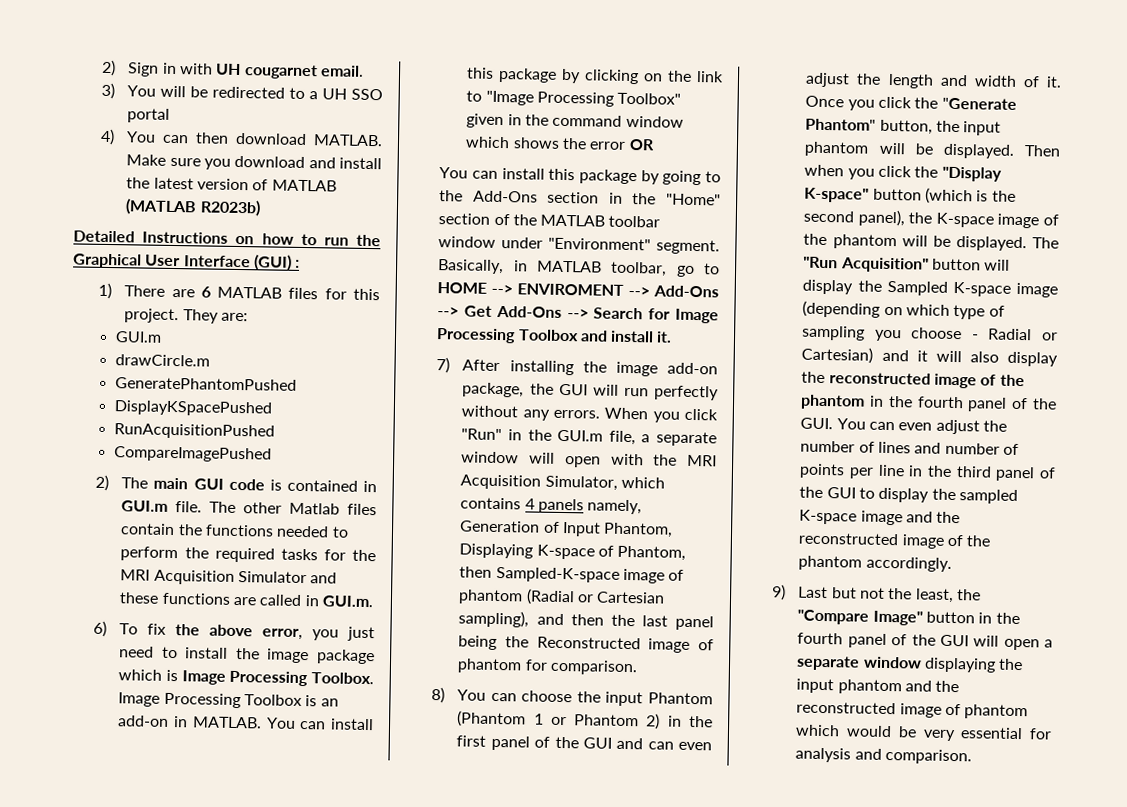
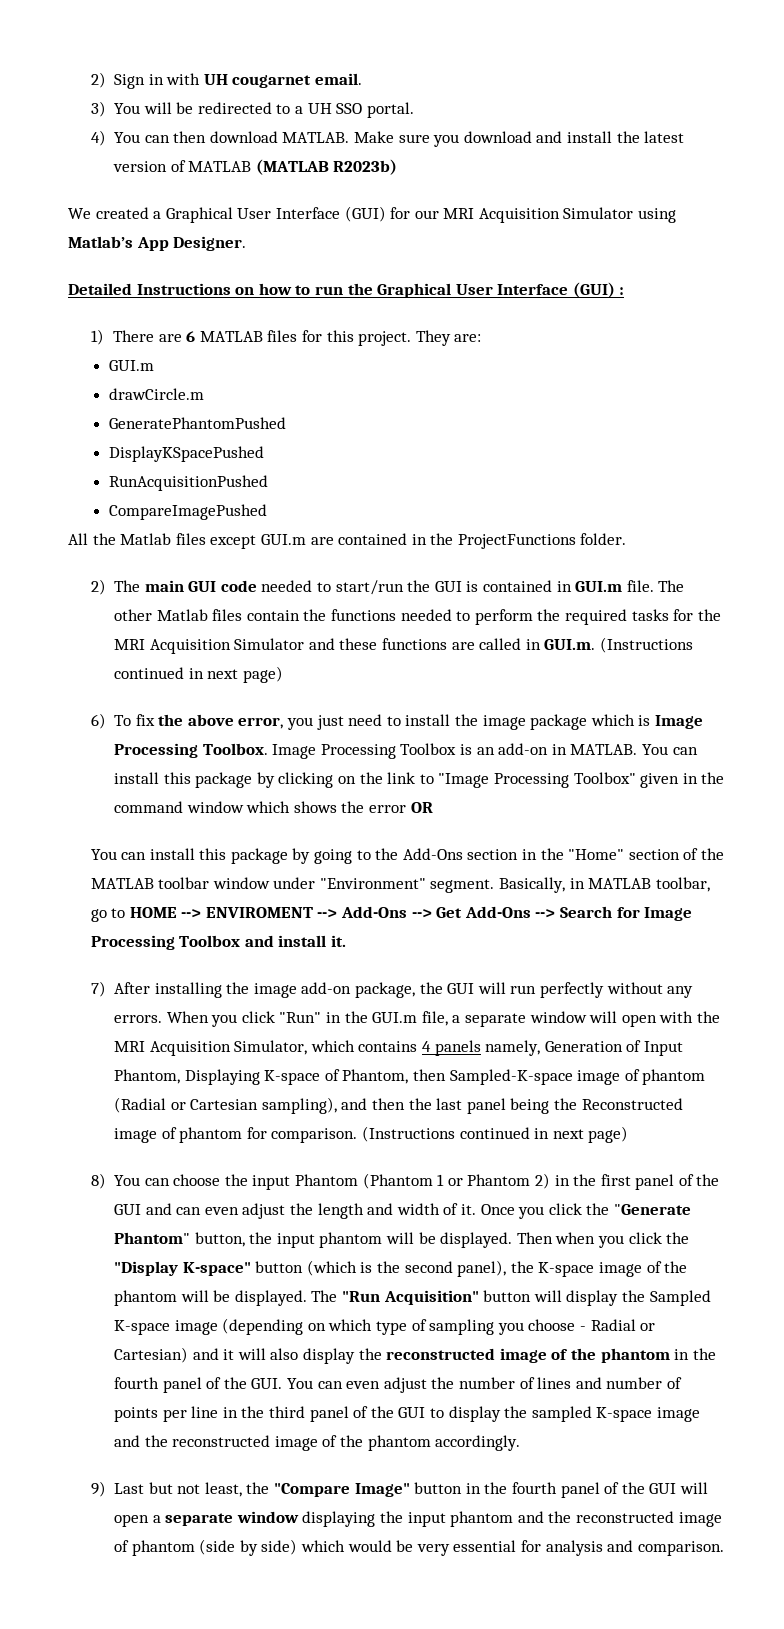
[127,108,171,123] portal -> [366,102,414,118] portal.
(261, 208) none -> [68,206,677,223] [68,236,247,251] // We created a Graphical User Interface (GUI) for our MRI Acquisition Simulator using Matlab’s App Designer.
(272, 454) none -> [68,533,627,549] // All the Matlab files except GUI.m are contained in the ProjectFunctions folder.
(265, 484) none -> [261,580,462,595] needed to start/run the GUI
(374, 601) none -> [599,637,693,653] [114,666,283,683] (Instructions continued in next page)
(639, 667) none -> [361,1126,629,1143] (Instructions continued in next page)
[888,588,913,600] the -> (201, 1489) none
(1029, 712) none -> [199,1539,298,1556] (side by side)

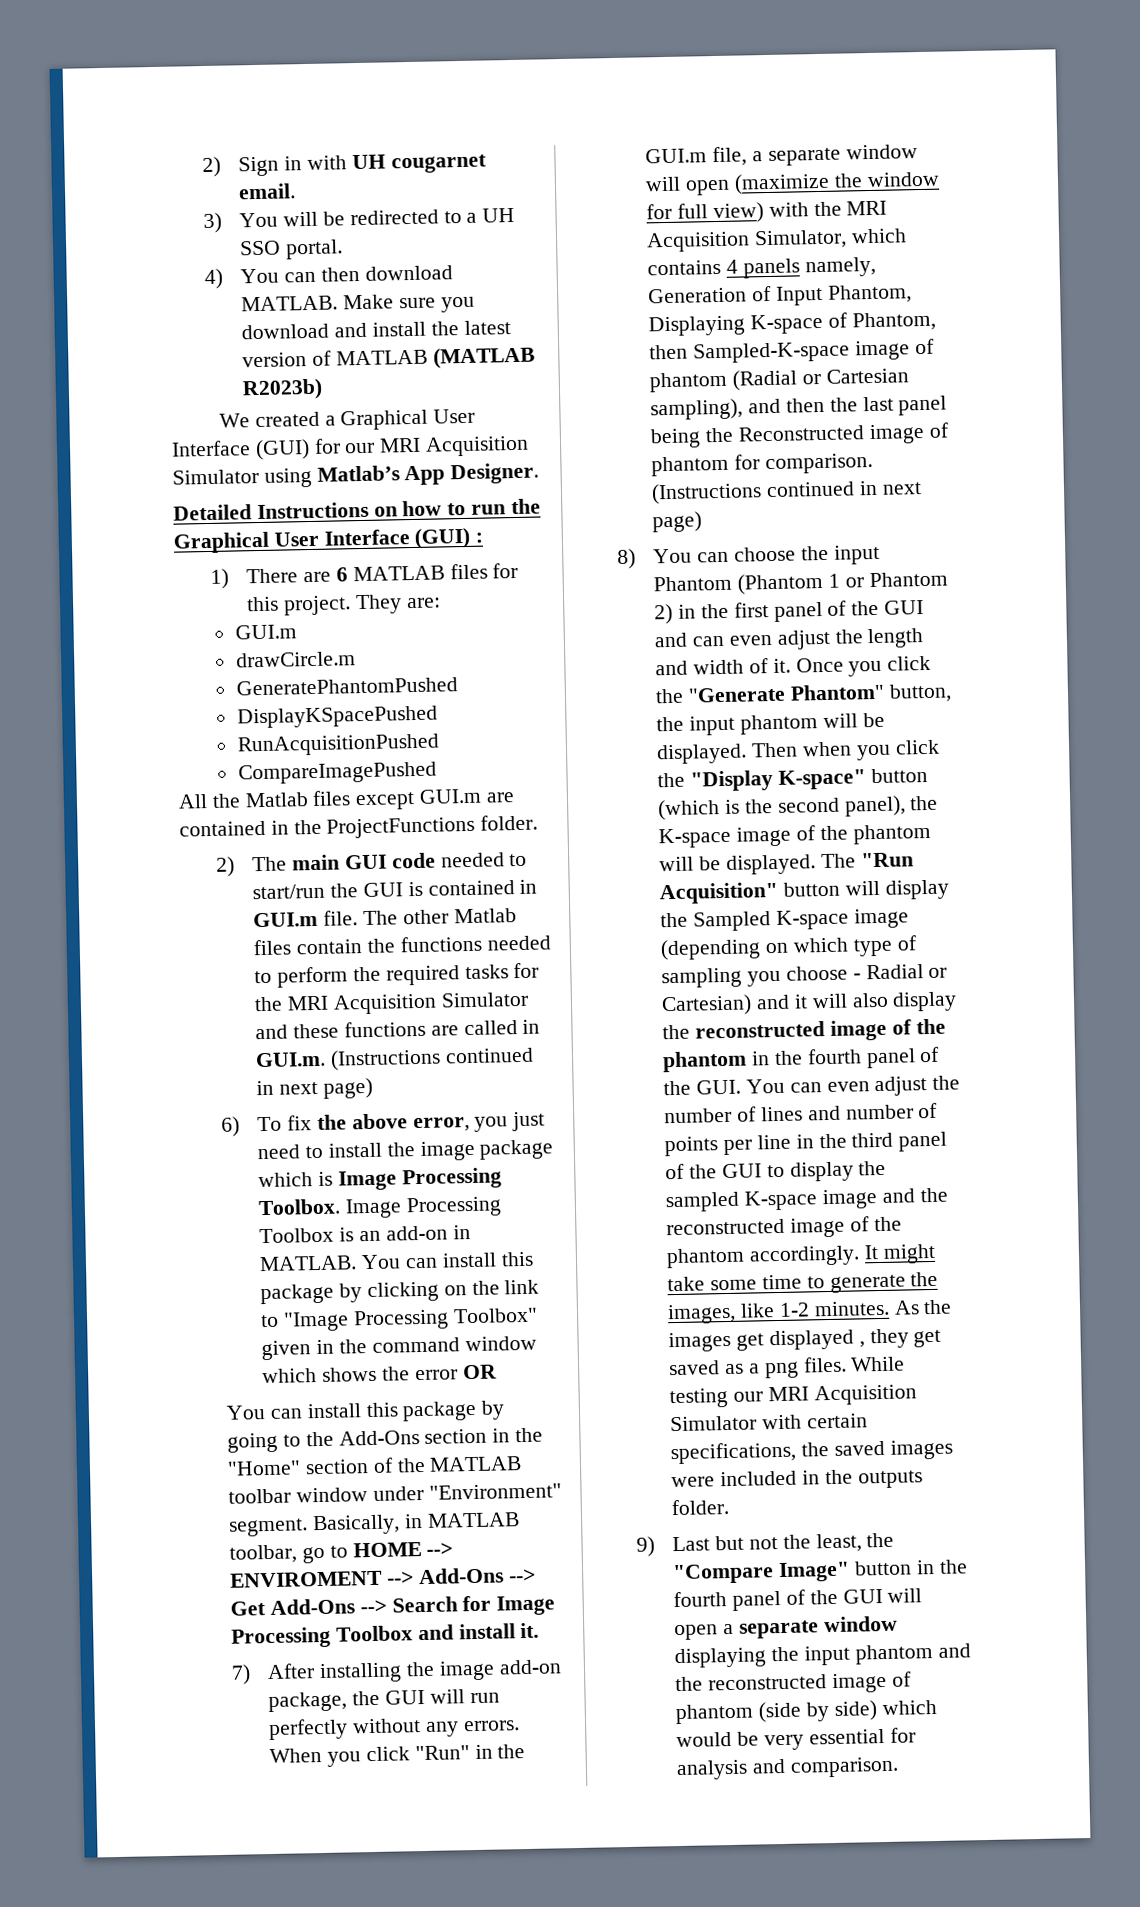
(657, 1020) none -> [733,171,940,195] [646,202,764,224] (maximize the window for full view)
(521, 1443) none -> [863,1243,936,1264] [667,1271,939,1293] [667,1299,953,1325] [668,1328,942,1353] [668,1356,906,1379] [669,1384,917,1409] [670,1413,868,1432] [670,1439,953,1465] [671,1469,923,1489] [671,1498,730,1516] It might take some time to generate the images, like 1-2 minutes. As the images get displayed , they get saved as a png files. While testing our MRI Acquisition Simulator with certain specifications, the saved images were included in the outputs folder.
(201, 1489) none -> [782,1534,811,1549] the

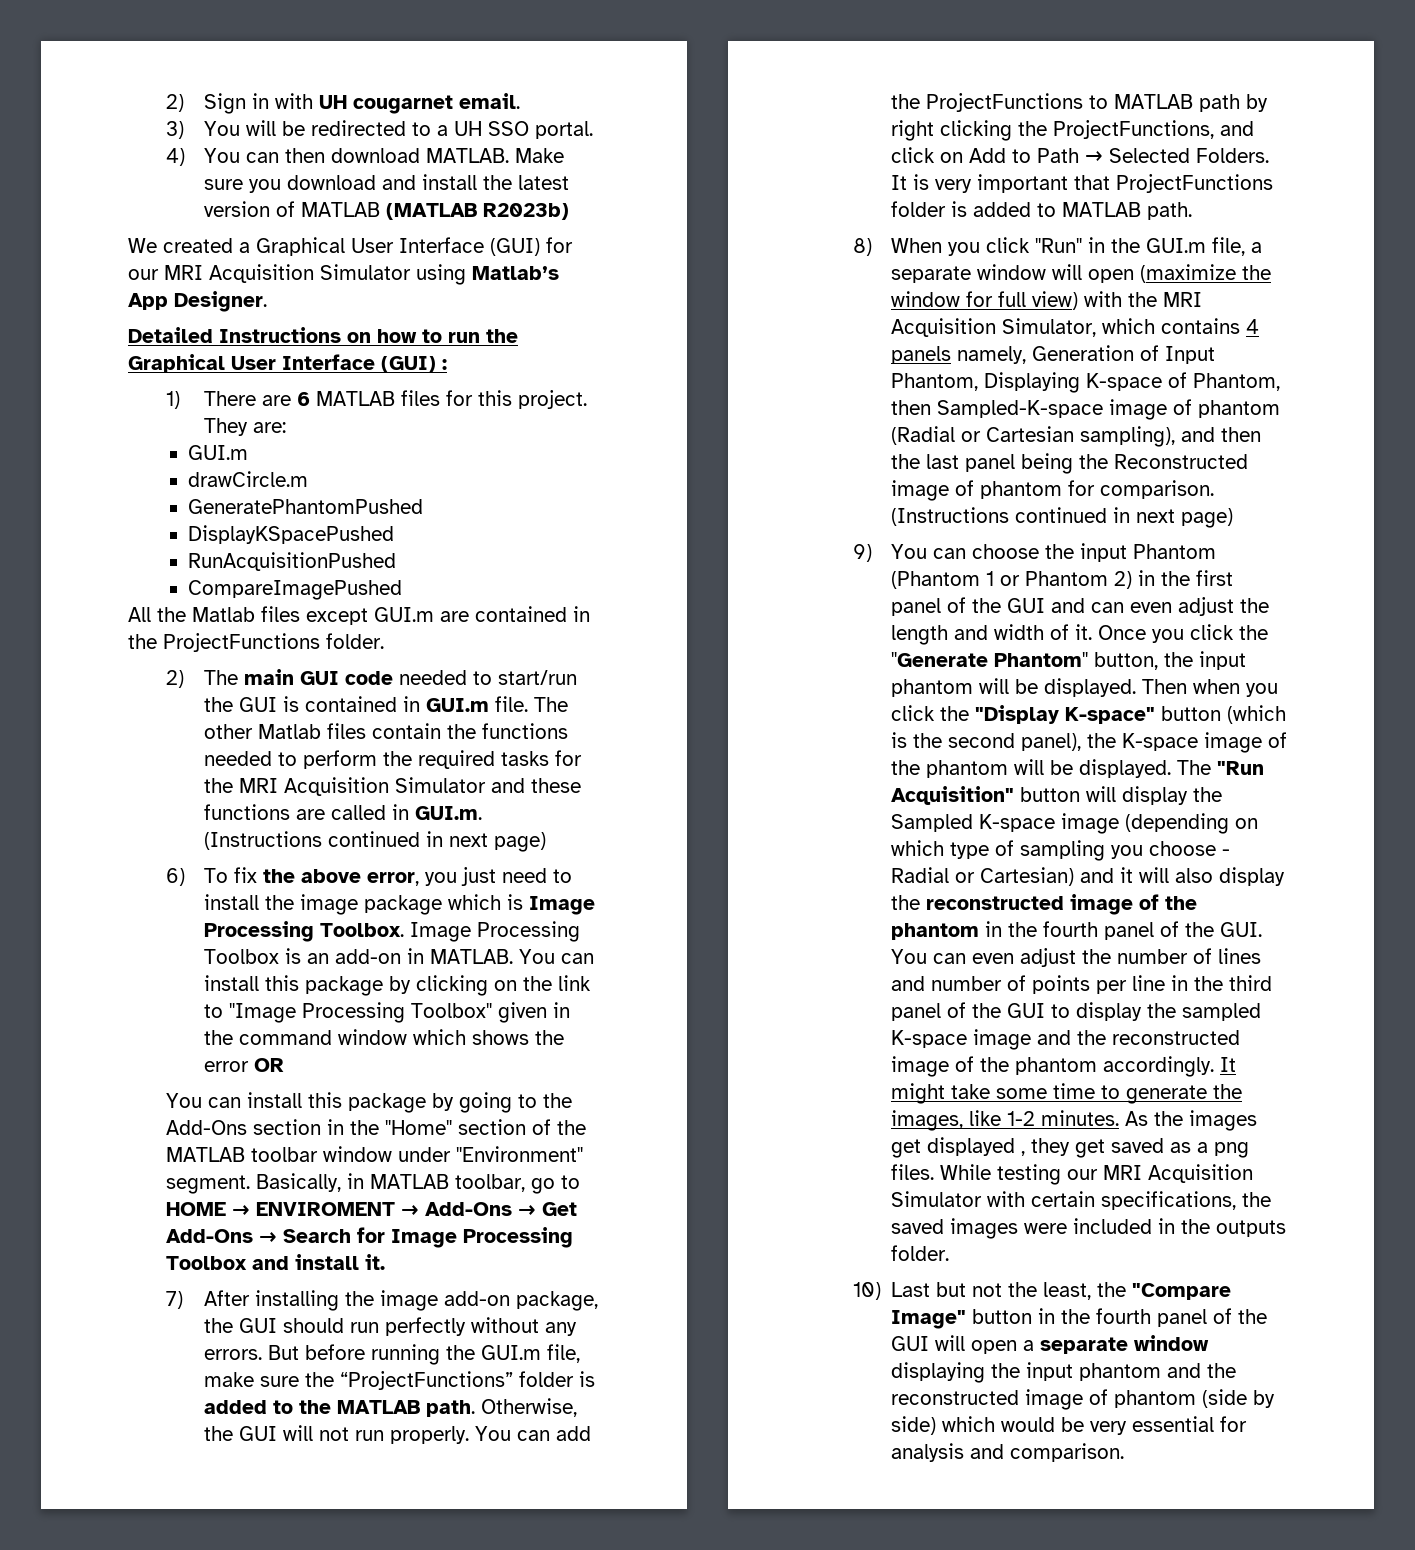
[426,1542,454,1556] [230,1567,536,1588] --> ENVIROMENT --> Add-Ons --> -> [231,1202,536,1216] → ENVIROMENT → Add-Ons →
[359,1599,387,1614] --> -> [258,1232,277,1243] →
[429,1689,465,1704] will -> [282,1318,344,1333] should
(520, 1726) none -> [267,1344,580,1365] [203,1371,595,1390] [203,1398,577,1417] [203,1425,591,1444] [890,93,1268,112] [890,120,1254,141] [890,147,1269,163] [890,174,1273,193] [890,201,1192,220] [852,238,872,256] But before running the GUI.m file, make sure the “ProjectFunctions” folder is added to the MATLAB path. Otherwise, the GUI will not run properly. You can add the ProjectFunctions to MATLAB path by right clicking the ProjectFunctions, and click on Add to Path → Selected Folders. It is very important that ProjectFunctions folder is added to MATLAB path. // 8)
[617,548,637,569] 8) -> [852,544,872,562] 9)
[636,1536,656,1557] 9) -> [852,1282,881,1300] 10)

